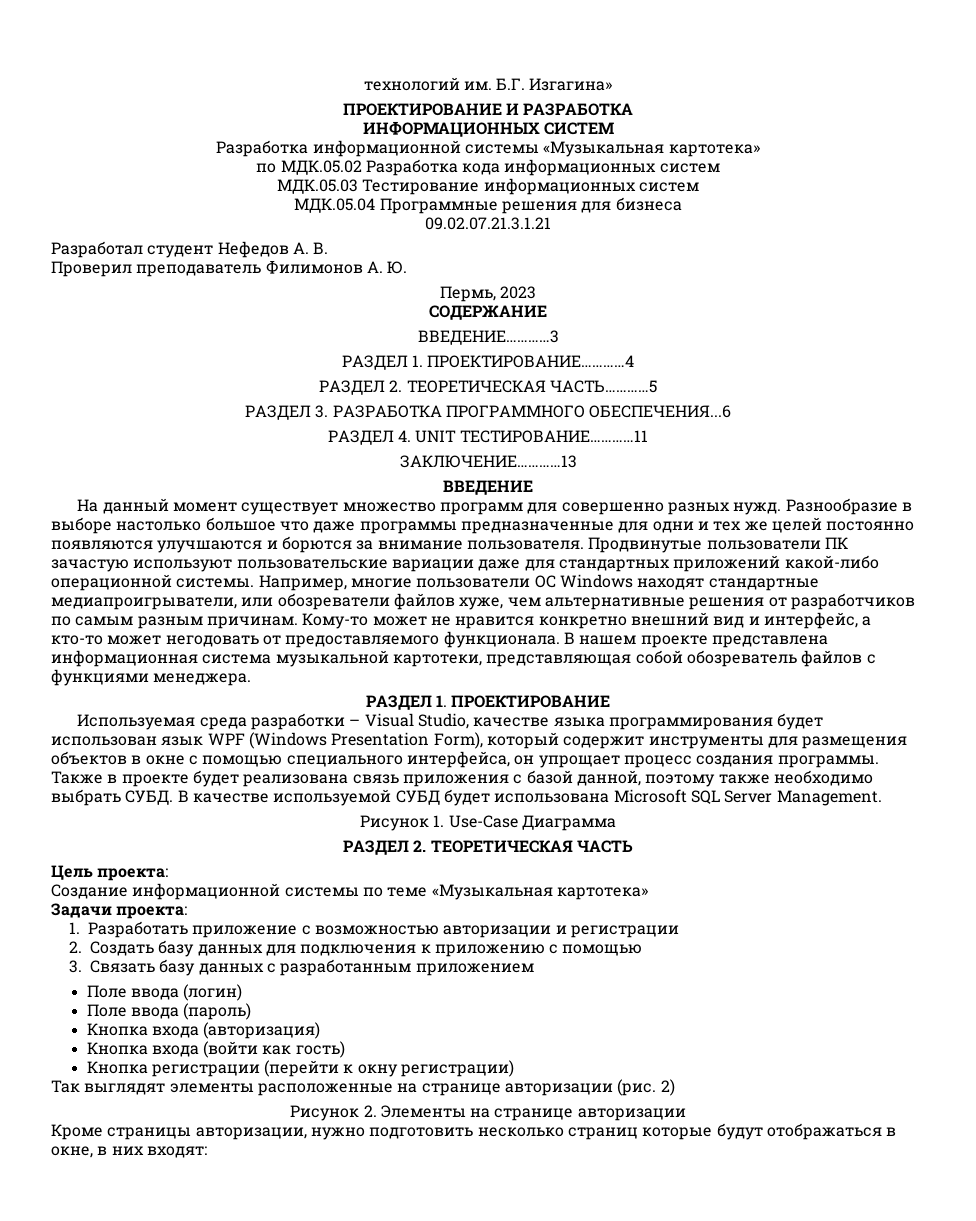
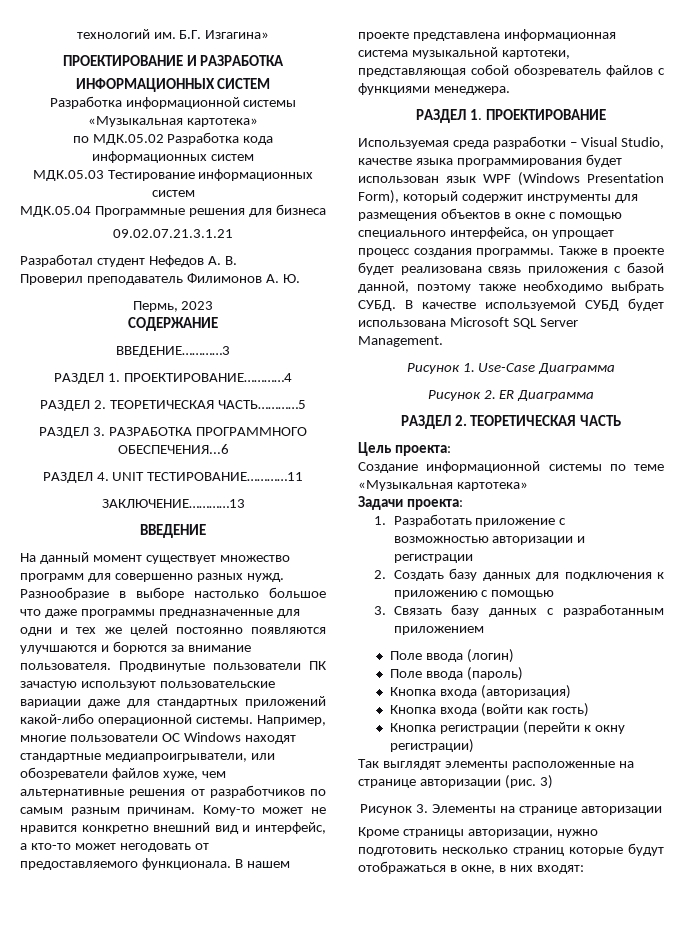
(616, 823) none -> [427,390,595,401] // Рисунок 2. ER Диаграмма
[660,1079,675,1096] [290,1105,377,1121] 2) // Рисунок 2. -> [539,775,553,789] [360,804,429,815] 3) // Рисунок 3.

